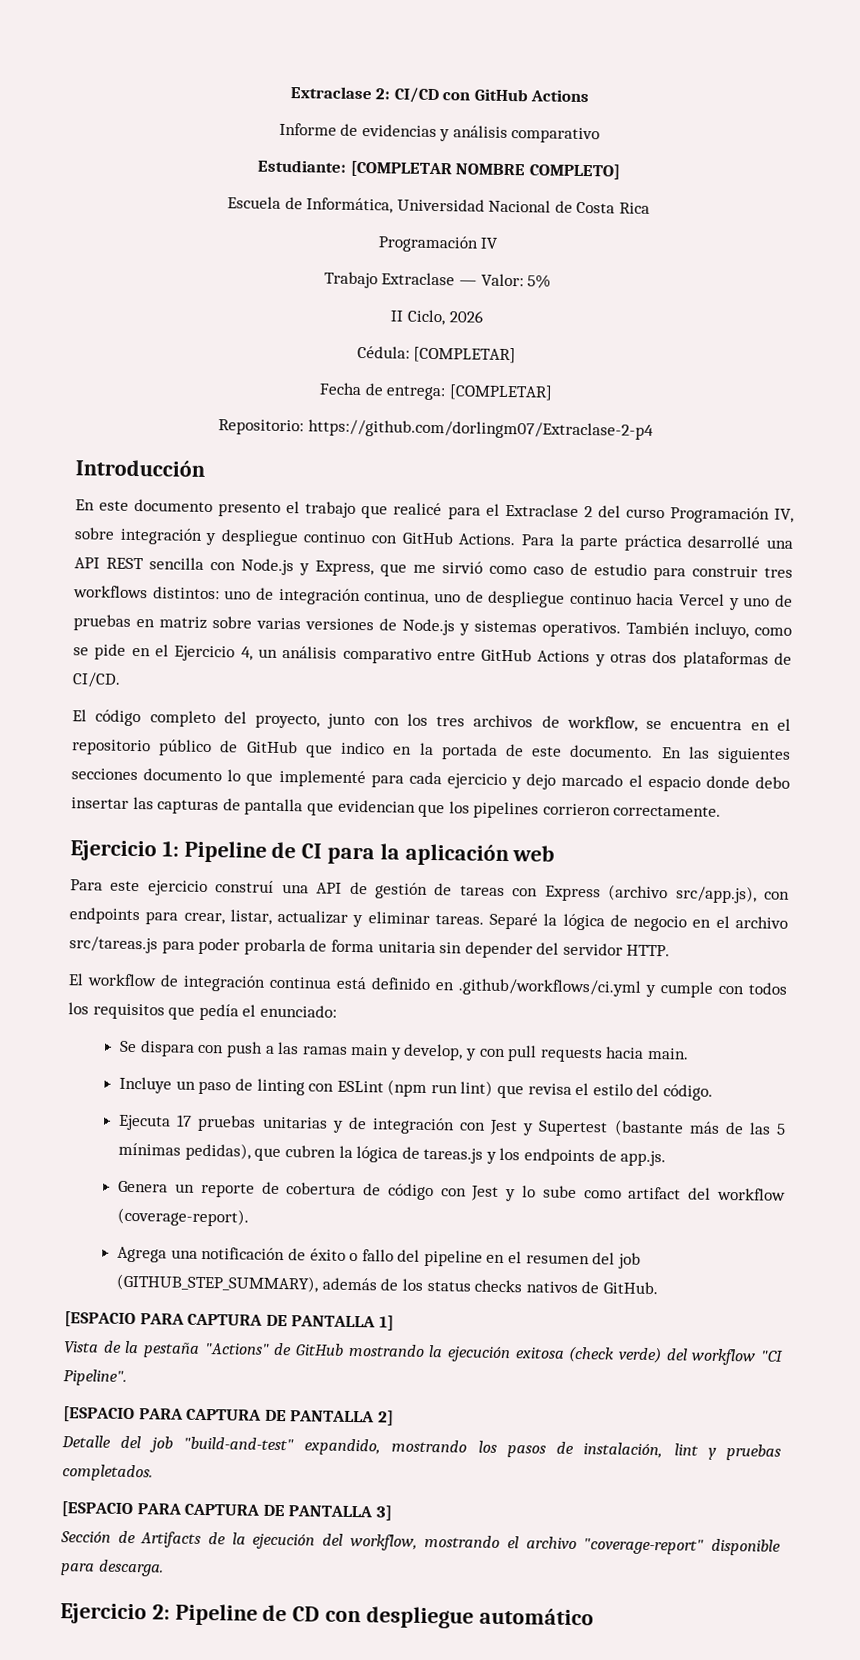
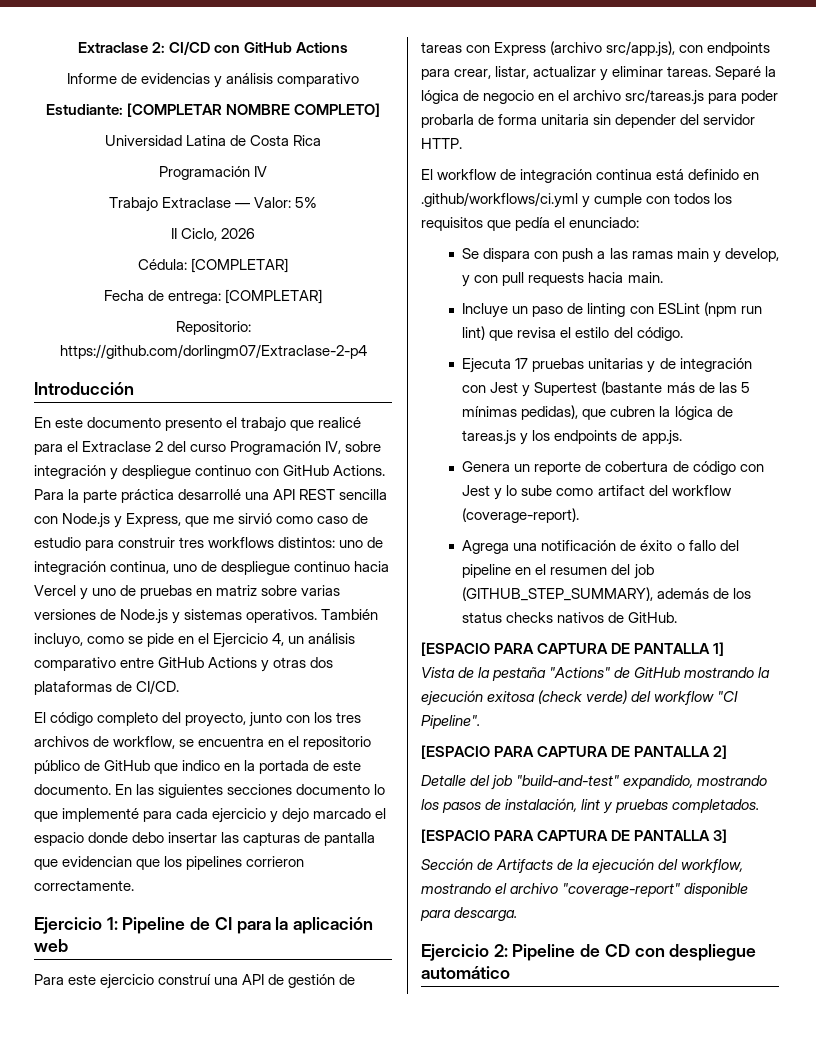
[226,196,552,214] Escuela de Informática, Universidad Nacional -> [104,135,226,146] Universidad Latina

